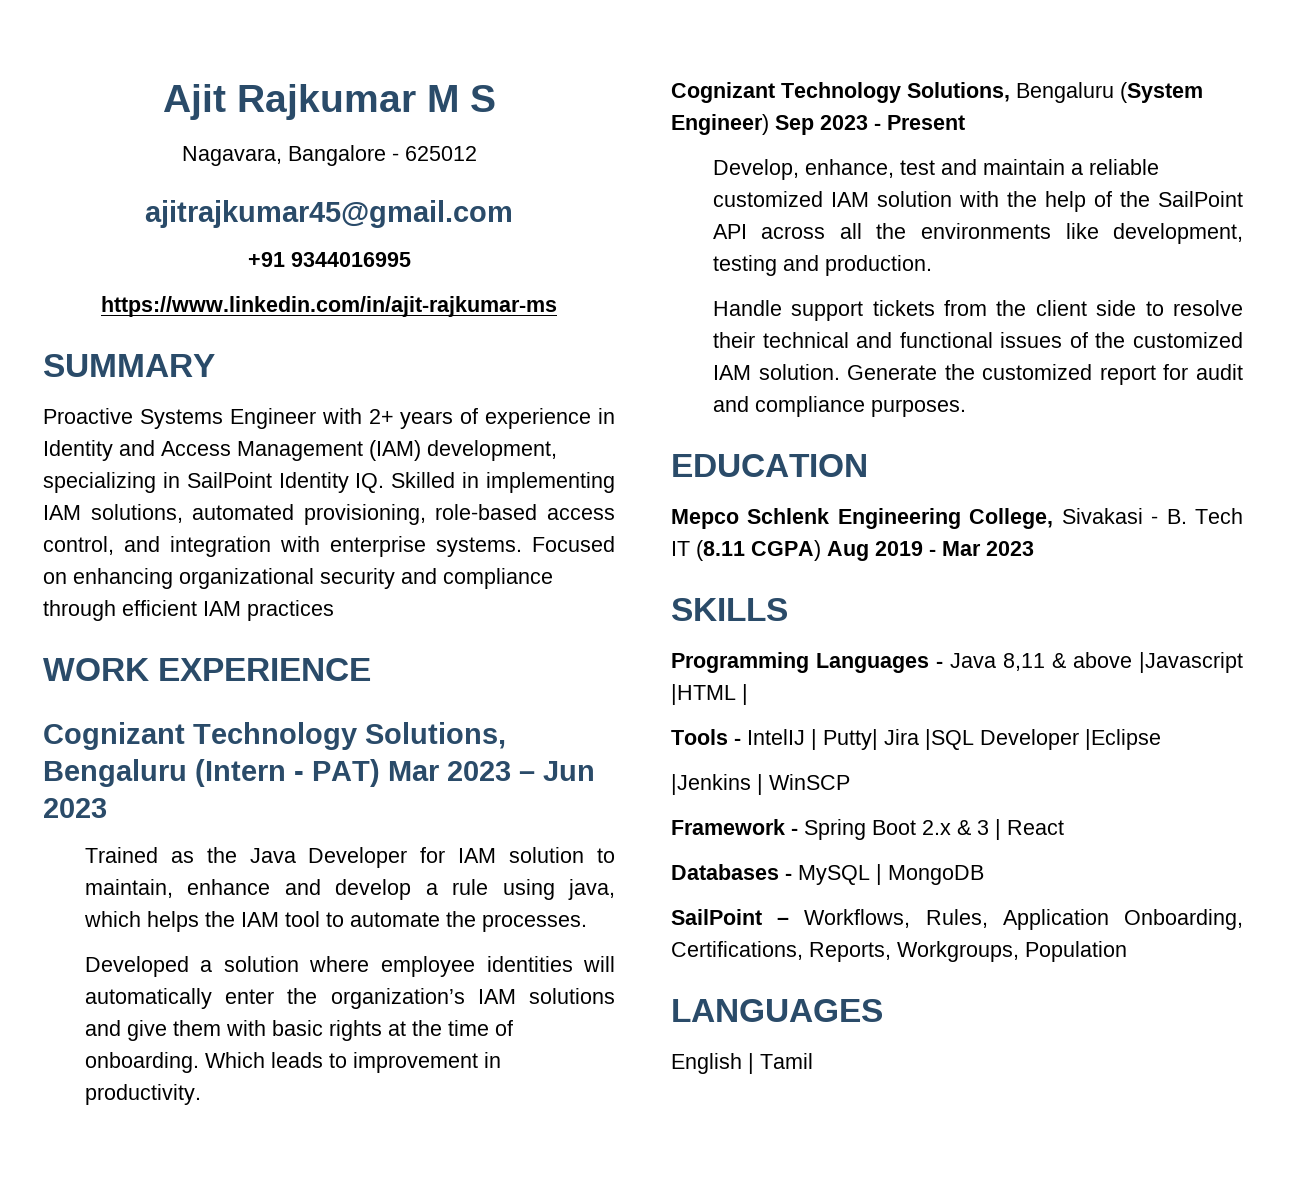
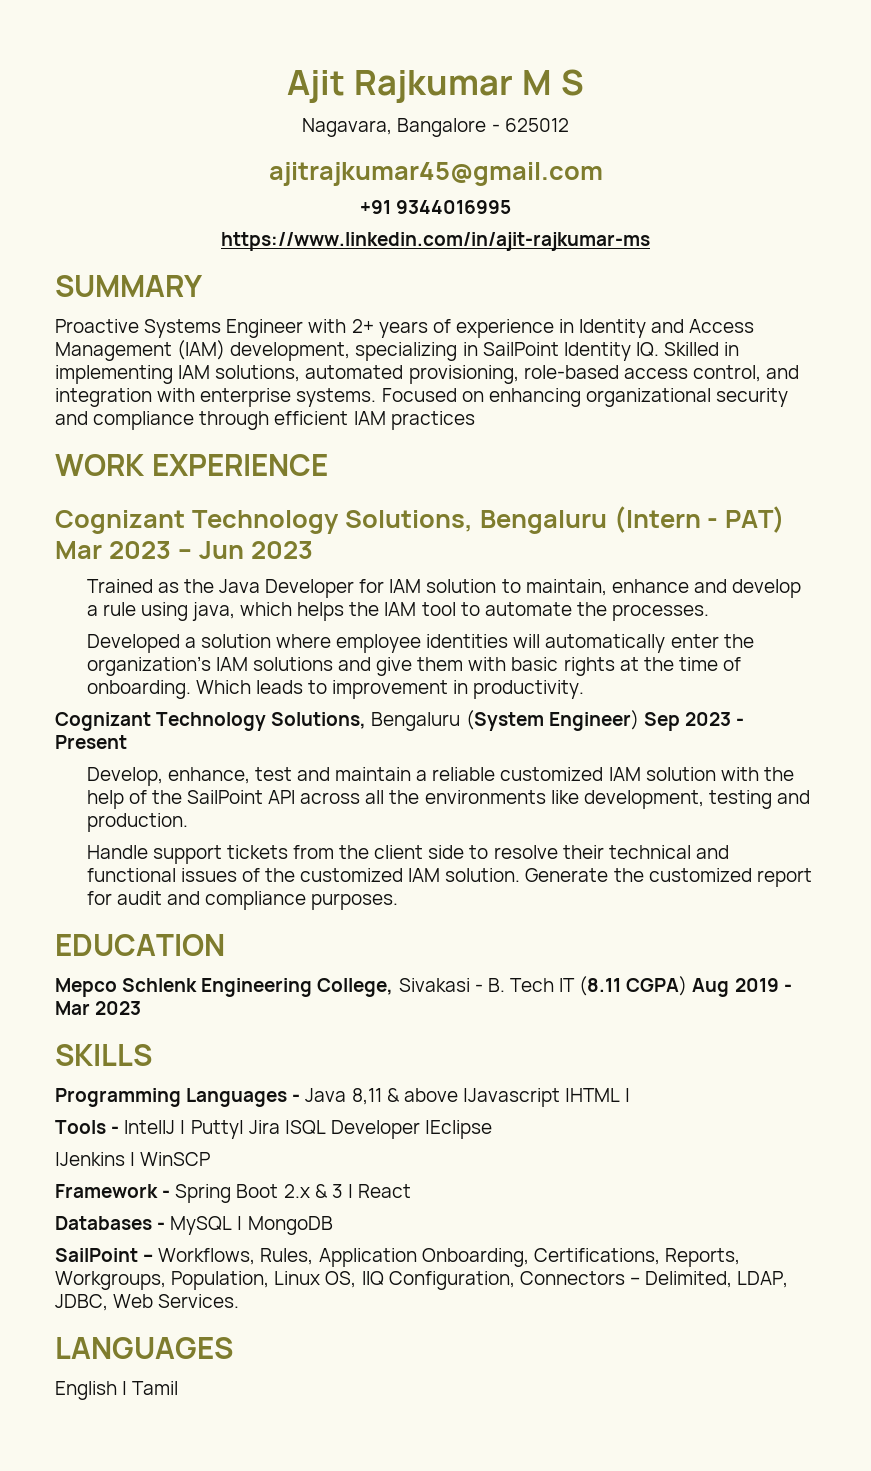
[1025,941,1127,962] Population -> [171,1271,789,1290] [55,1294,240,1311] Population, Linux OS, IIQ Configuration, Connectors – Delimited, LDAP, JDBC, Web Services.

